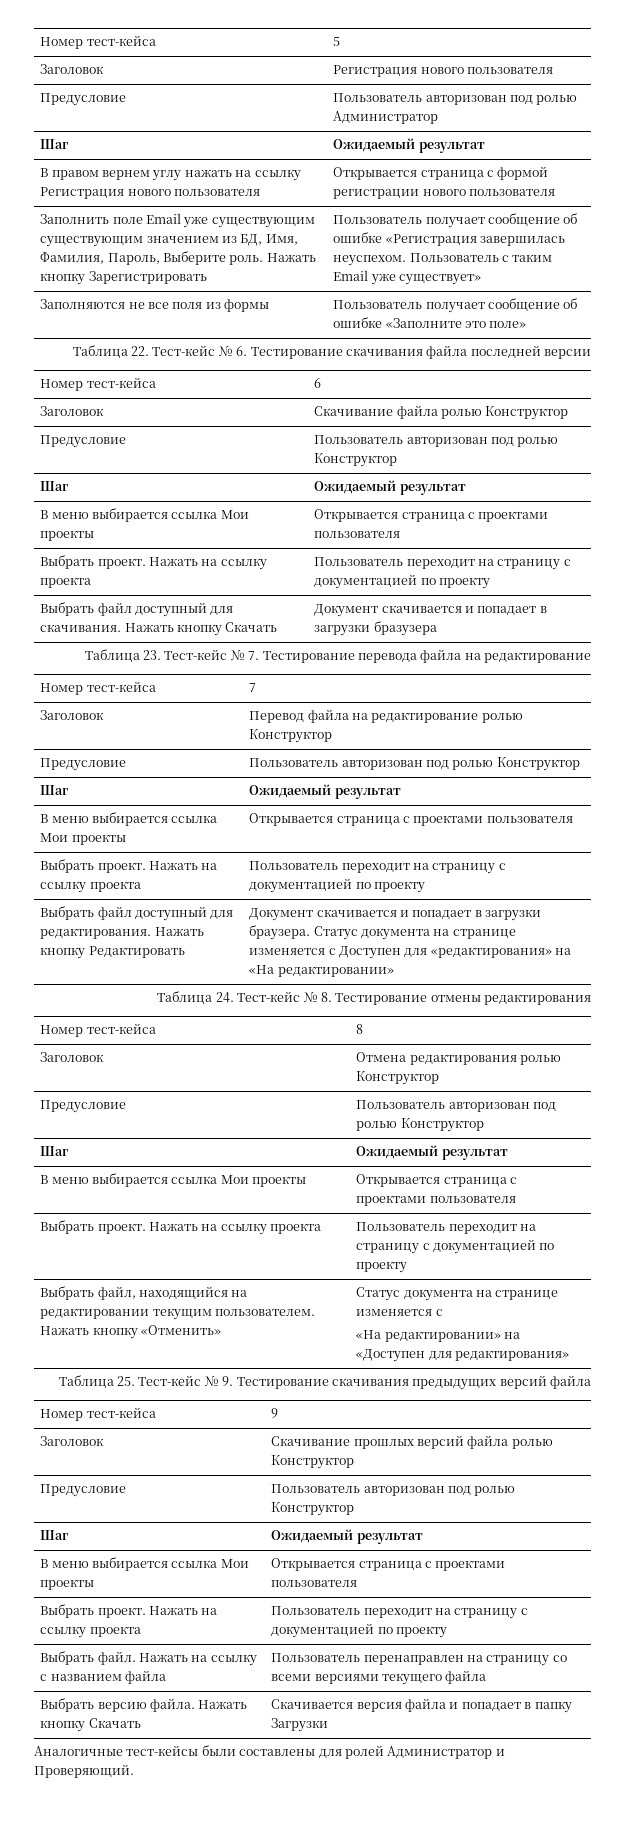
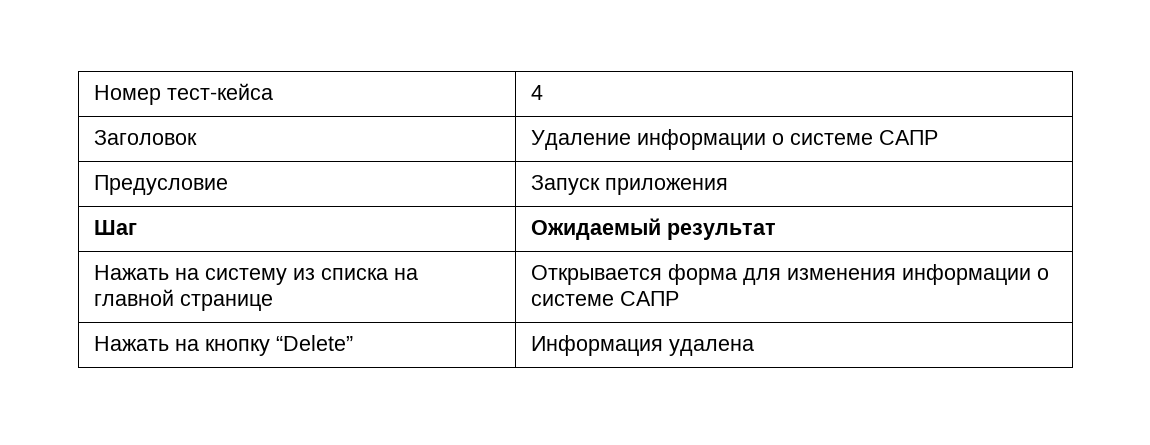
[40,35,156,49] [333,37,341,46] [40,64,105,74] [333,65,554,77] [40,93,127,106] [333,93,578,105] [333,111,439,124] [40,139,69,149] [333,138,485,153] [40,168,301,181] [40,187,261,199] [333,166,549,180] [333,189,556,199] [40,213,315,228] [40,234,298,247] [40,251,316,265] [40,271,207,285] [333,213,578,228] [333,232,566,246] [333,253,553,266] [333,270,482,285] [40,299,270,312] [333,298,578,313] [333,317,527,328] [72,345,591,359] [40,377,156,391] [314,378,322,388] [40,406,105,416] [314,405,569,420] [40,435,127,448] [314,435,559,447] [314,453,398,467] [40,481,69,491] [314,480,466,495] [40,508,249,522] [40,530,95,541] [314,509,549,522] [314,531,401,538] [40,555,267,570] [40,577,92,588] [314,557,571,570] [314,574,491,589] [40,602,234,617] [40,622,278,636] [314,604,547,617] [314,621,437,636] [84,649,591,663] [40,681,156,695] [249,683,257,692] [40,710,105,720] [249,709,523,723] [249,729,333,743] [40,758,127,771] [249,757,580,771] [40,785,69,795] [249,784,401,799] [40,812,218,826] [40,833,126,845] [249,813,573,826] [40,859,218,873] [40,881,141,893] [249,861,506,874] [249,878,426,893] [40,906,234,921] [40,927,204,939] [40,946,185,959] [249,908,542,921] [249,925,516,940] [249,946,572,959] [249,965,394,977] [157,991,591,1005] [40,1023,156,1037] [356,1024,364,1034] [40,1052,105,1062] [356,1052,562,1065] [356,1071,440,1085] [40,1100,127,1113] [356,1100,557,1112] [356,1118,484,1132] [40,1146,69,1156] [356,1145,508,1160] [40,1173,307,1187] [356,1174,518,1187] [356,1195,516,1206] [40,1220,322,1235] [356,1222,537,1234] [356,1239,555,1254] [356,1261,408,1273] [40,1286,248,1300] [40,1308,316,1320] [40,1325,222,1339] [356,1287,559,1301] [356,1309,443,1316] [356,1330,521,1342] [356,1349,570,1362] [58,1375,591,1390] [40,1407,156,1421] [271,1408,279,1418] [40,1436,105,1446] [271,1435,553,1449] [271,1455,355,1469] [40,1484,127,1497] [271,1484,516,1496] [271,1502,355,1516] [40,1530,69,1540] [271,1529,423,1544] [40,1557,249,1571] [40,1579,95,1590] [271,1558,506,1571] [271,1580,358,1587] [40,1604,218,1618] [40,1626,141,1638] [271,1606,528,1619] [271,1623,448,1638] [40,1651,257,1666] [40,1670,167,1684] [271,1653,567,1666] [271,1670,487,1685] [40,1698,248,1712] [40,1718,141,1732] [271,1698,572,1713] [271,1718,329,1732] [34,1745,505,1759] [34,1764,134,1778] Номер тест-кейса | 5 // Заголовок | Регистрация нового пользователя // Предусловие | Пользователь авторизован под ролью Администратор // Шаг | Ожидаемый результат // В правом вернем углу нажать на ссылку Регистрация нового пользователя | Открывается страница с формой регистрации нового пользователя // Заполнить поле Email уже существующим существующим значением из БД, Имя, Фамилия, Пароль, Выберите роль. Нажать кнопку Зарегистрировать | Пользователь получает сообщение об ошибке «Регистрация завершилась неуспехом. Пользователь с таким Email уже существует» // Заполняются не все поля из формы | Пользователь получает сообщение об ошибке «Заполните это поле» // Таблица 22. Тест-кейс № 6. Тестирование скачивания файла последней версии // Номер тест-кейса | 6 // Заголовок | Скачивание файла ролью Конструктор // Предусловие | Пользователь авторизован под ролью Конструктор // Шаг | Ожидаемый результат // В меню выбирается ссылка Мои проекты | Открывается страница с проектами пользователя // Выбрать проект. Нажать на ссылку проекта | Пользователь переходит на страницу с документацией по проекту // Выбрать файл доступный для скачивания. Нажать кнопку Скачать | Документ скачивается и попадает в загрузки бразузера // Таблица 23. Тест-кейс № 7. Тестирование перевода файла на редактирование // Номер тест-кейса | 7 // Заголовок | Перевод файла на редактирование ролью Конструктор // Предусловие | Пользователь авторизован под ролью Конструктор // Шаг | Ожидаемый результат // В меню выбирается ссылка Мои проекты | Открывается страница с проектами пользователя // Выбрать проект. Нажать на ссылку проекта | Пользователь переходит на страницу с документацией по проекту // Выбрать файл доступный для редактирования. Нажать кнопку Редактировать | Документ скачивается и попадает в загрузки браузера. Статус документа на странице изменяется с Доступен для «редактирования» на «На редактировании» // Таблица 24. Тест-кейс № 8. Тестирование отмены редактирования // Номер тест-кейса | 8 // Заголовок | Отмена редактирования ролью Конструктор // Предусловие | Пользователь авторизован под ролью Конструктор // Шаг | Ожидаемый результат // В меню выбирается ссылка Мои проекты | Открывается страница с проектами пользователя // Выбрать проект. Нажать на ссылку проекта | Пользователь переходит на страницу с документацией по проекту // Выбрать файл, находящийся на редактировании текущим пользователем. Нажать кнопку «Отменить» | Статус документа на странице изменяется с // «На редактировании» на «Доступен для редактирования» // Таблица 25. Тест-кейс № 9. Тестирование скачивания предыдущих версий файла // Номер тест-кейса | 9 // Заголовок | Скачивание прошлых версий файла ролью Конструктор // Предусловие | Пользователь авторизован под ролью Конструктор // Шаг | Ожидаемый результат // В меню выбирается ссылка Мои проекты | Открывается страница с проектами пользователя // Выбрать проект. Нажать на ссылку проекта | Пользователь переходит на страницу с документацией по проекту // Выбрать файл. Нажать на ссылку с названием файла | Пользователь перенаправлен на страницу со всеми версиями текущего файла // Выбрать версию файла. Нажать кнопку Скачать | Скачивается версия файла и попадает в папку Загрузки // Аналогичные тест-кейсы были составлены для ролей Администратор и Проверяющий. -> [93,83,273,105] [530,85,543,100] [93,130,197,145] [530,129,938,150] [93,175,228,195] [530,175,728,195] [93,220,137,235] [530,218,776,240] [93,265,418,285] [93,289,273,311] [530,264,1049,285] [530,291,679,306] [93,335,353,356] [530,335,754,356] Номер тест-кейса | 4 // Заголовок | Удаление информации о системе САПР // Предусловие | Запуск приложения // Шаг | Ожидаемый результат // Нажать на систему из списка на главной странице | Открывается форма для изменения информации о системе САПР // Нажать на кнопку “Delete” | Информация удалена

